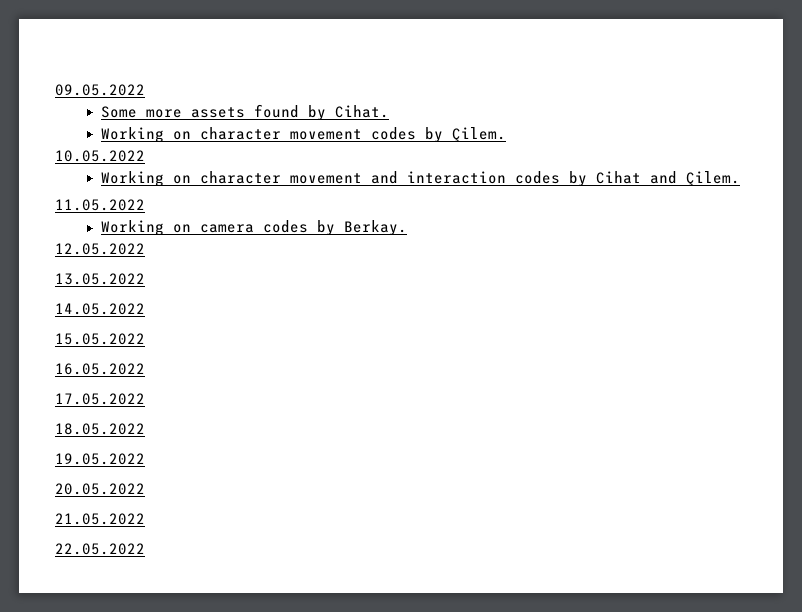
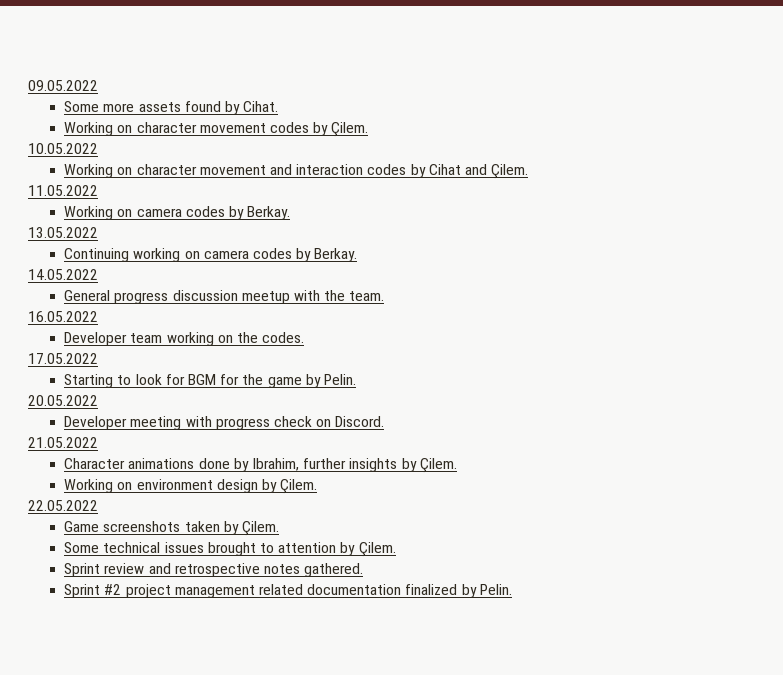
[55,243,145,255] [55,273,145,285] [55,303,145,315] [55,333,145,345] [55,363,145,375] [55,393,145,405] [55,423,145,435] [55,453,145,465] [55,483,145,495] [55,513,145,525] [55,543,145,555] 12.05.2022 // 13.05.2022 // 14.05.2022 // 15.05.2022 // 16.05.2022 // 17.05.2022 // 18.05.2022 // 19.05.2022 // 20.05.2022 // 21.05.2022 // 22.05.2022 -> [28,227,98,238] [64,248,358,262] [28,269,98,280] [64,290,385,304] [28,311,98,322] [64,332,305,346] [28,353,98,364] [64,374,356,388] [28,395,98,406] [64,416,385,430] [28,437,98,448] [64,458,457,473] [64,479,318,494] [28,500,98,511] [64,521,280,536] [64,542,396,557] [64,563,364,577] [64,584,512,598] 13.05.2022 // Continuing working on camera codes by Berkay. // 14.05.2022 // General progress discussion meetup with the team. // 16.05.2022 // Developer team working on the codes. // 17.05.2022 // Starting to look for BGM for the game by Pelin. // 20.05.2022 // Developer meeting with progress check on Discord. // 21.05.2022 // Character animations done by Ibrahim, further insights by Çilem. // Working on environment design by Çilem. // 22.05.2022 // Game screenshots taken by Çilem. // Some technical issues brought to attention by Çilem. // Sprint review and retrospective notes gathered. // Sprint #2 project management related documentation finalized by Pelin.

